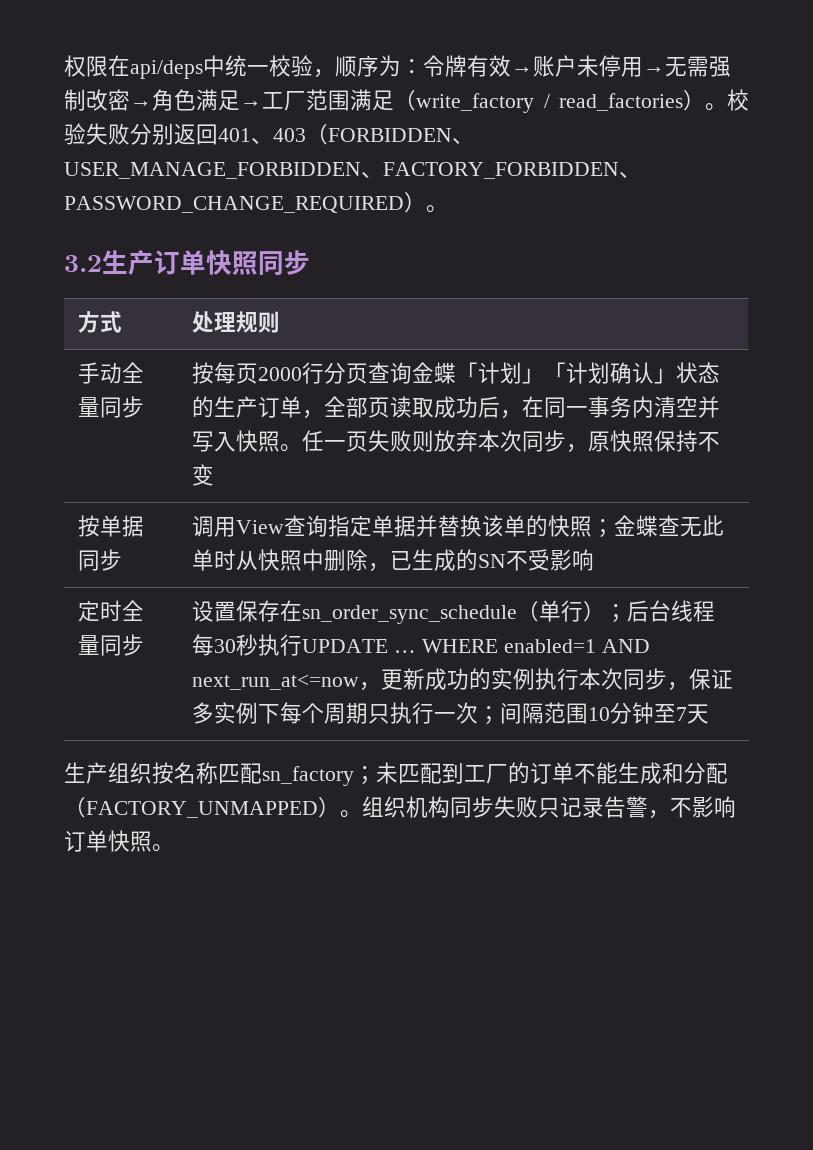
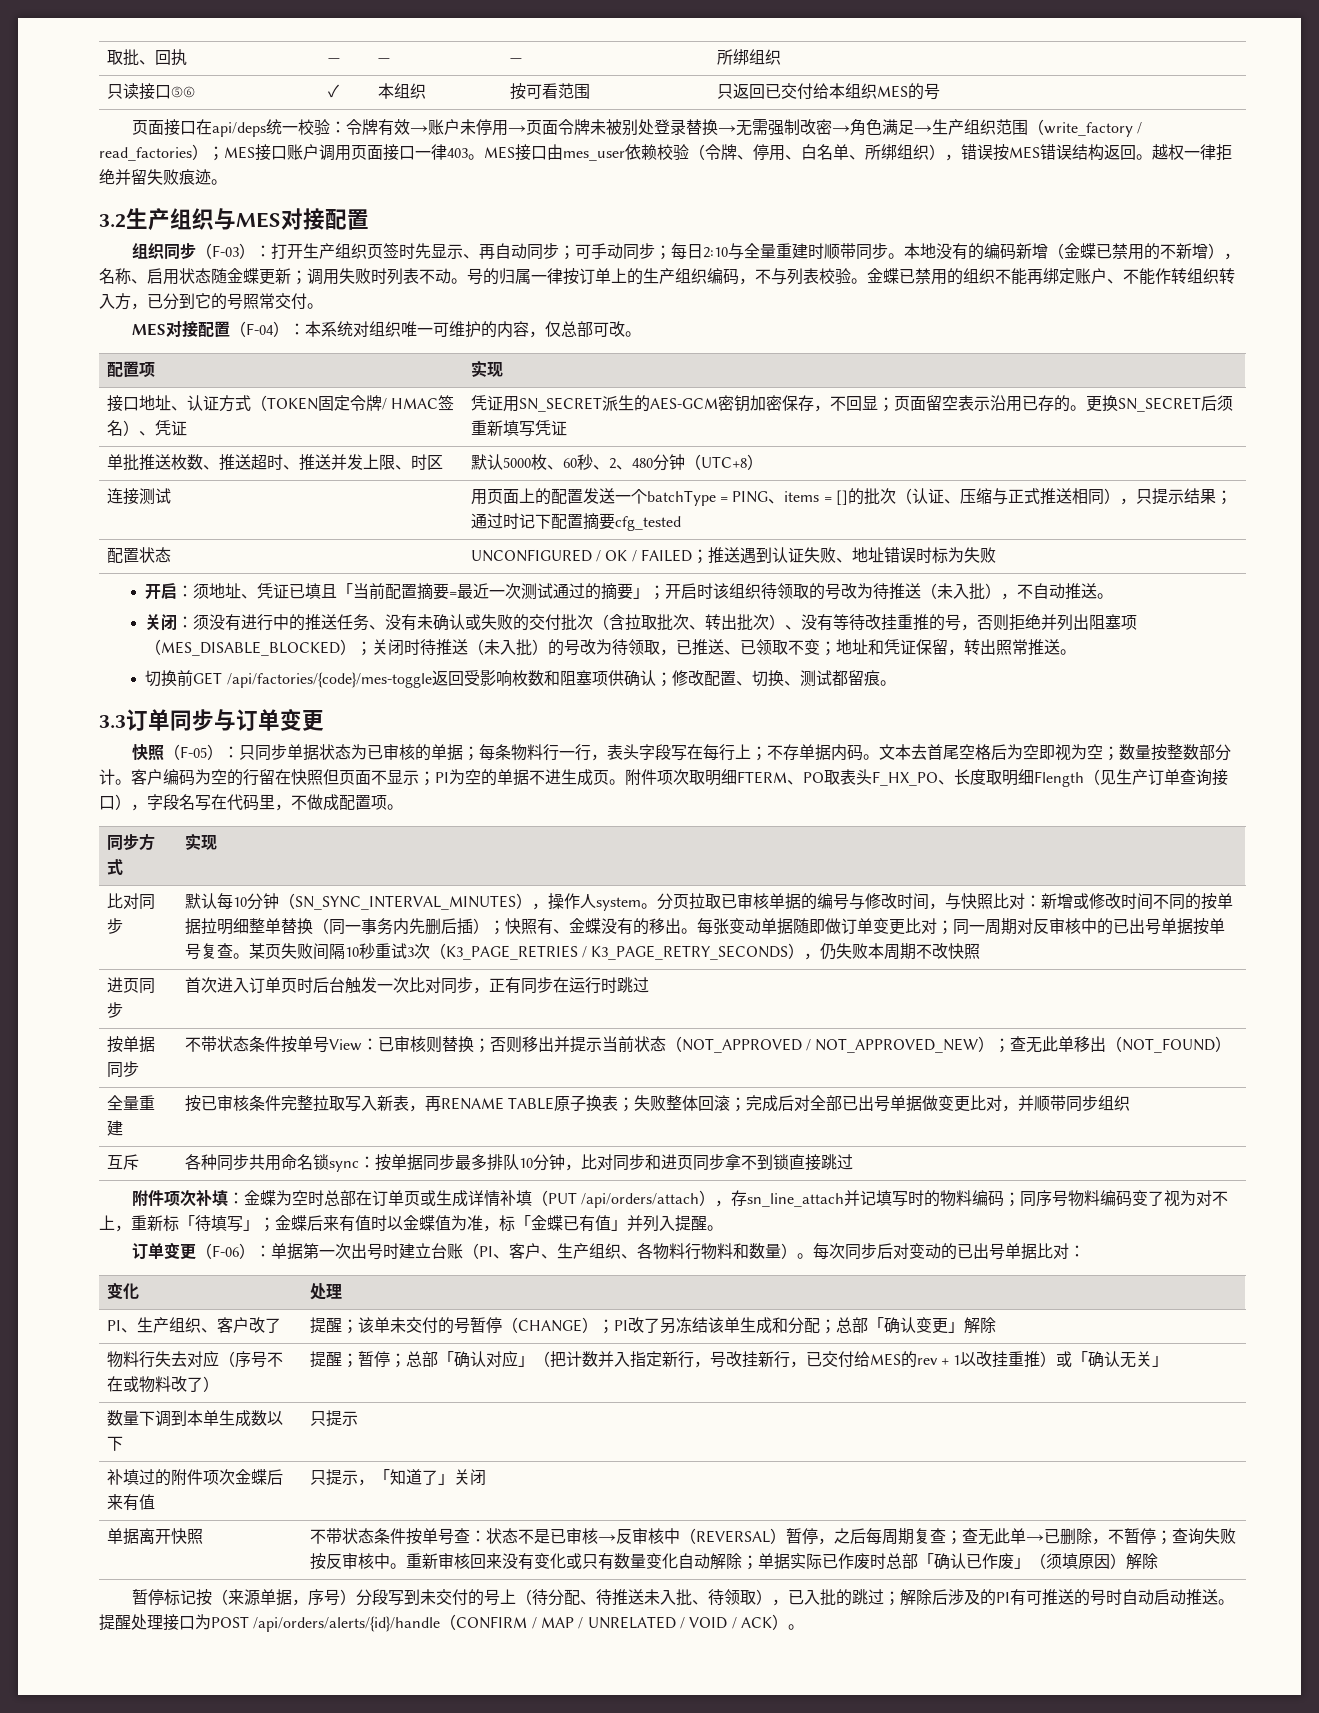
[64,55,401,79] 权限在api/deps中统一校验，顺序为 -> [106,49,187,66] [327,58,340,63] [377,58,390,63] [509,58,522,63] [716,49,781,65] [106,83,195,100] [327,84,339,98] [377,83,426,99] [509,83,590,100] [716,83,940,100] [131,119,330,137] 取批、回执 | — | — | — | 所绑组织 // 只读接口⑤⑥ | ✓ | 本组织 | 按可看范围 | 只返回已交付给本组织MES的号 // 页面接口在api/deps统一校验
(665, 70) none -> [525,119,736,136] 页面令牌未被别处登录替换→
[262,89,394,111] 工厂范围满足 -> [931,119,1028,135] 生产组织范围
[705,89,749,111] [64,123,474,145] [64,162,641,179] [64,192,448,213] [64,250,310,276] [78,311,123,333] [192,311,281,333] [78,362,145,384] [78,396,145,418] [192,362,721,384] [192,396,721,419] [192,430,721,453] [192,464,215,486] [78,515,145,537] [78,549,123,571] [192,515,725,538] [192,549,595,572] [78,600,145,622] [78,634,145,656] [192,600,716,624] [192,634,650,656] [192,668,734,691] [192,702,710,725] [64,762,728,786] [64,796,736,819] [64,830,152,852] 。校验失败分别返回401、403（FORBIDDEN、USER_MANAGE_FORBIDDEN、FACTORY_FORBIDDEN、PASSWORD_CHANGE_REQUIRED）。 // 3.2生产订单快照同步 // 方式 | 处理规则 // 手动全量同步 | 按每页2000行分页查询金蝶「计划」「计划确认」状态的生产订单，全部页读取成功后，在同一事务内清空并写入快照。任一页失败则放弃本次同步，原快照保持不变 // 按单据同步 | 调用View查询指定单据并替换该单的快照；金蝶查无此单时从快照中删除，已生成的SN不受影响 // 定时全量同步 | 设置保存在sn_order_sync_schedule（单行）；后台线程每30秒执行UPDATE … WHERE enabled=1 AND next_run_at<=now，更新成功的实例执行本次同步，保证多实例下每个周期只执行一次；间隔范围10分钟至7天 // 生产组织按名称匹配sn_factory；未匹配到工厂的订单不能生成和分配（FACTORY_UNMAPPED）。组织机构同步失败只记录告警，不影响订单快照 -> [208,144,1232,161] [99,169,227,185] [99,208,369,231] [131,243,1240,260] [99,268,1235,285] [99,293,323,310] [131,321,641,338] [106,361,155,378] [470,360,503,377] [106,395,455,412] [106,420,187,436] [470,395,1233,412] [470,420,567,437] [106,454,443,471] [470,454,763,471] [106,488,171,505] [470,488,1232,506] [470,513,681,531] [106,547,171,563] [470,547,996,564] [145,583,1114,600] [145,614,1138,631] [145,639,1077,656] [145,670,896,688] [99,709,324,731] [131,744,1231,761] [99,769,1228,787] [99,794,403,811] [106,833,155,851] [106,859,123,875] [184,833,217,850] [106,893,155,910] [106,918,123,934] [184,893,1233,911] [184,918,1225,935] [184,943,981,960] [106,977,155,994] [106,1002,123,1018] [184,977,649,994] [106,1036,155,1053] [106,1061,139,1078] [184,1036,1232,1053] [106,1095,155,1111] [106,1120,123,1136] [184,1095,1131,1112] [106,1154,139,1170] [184,1154,853,1172] [131,1190,1229,1208] [99,1215,723,1232] [131,1242,1085,1260] [106,1282,139,1299] [309,1283,342,1300] [106,1317,281,1333] [309,1317,996,1334] [106,1350,283,1368] [106,1376,219,1393] [309,1350,1169,1368] [106,1410,283,1427] [106,1436,123,1451] [309,1410,358,1427] [106,1469,283,1486] [106,1494,155,1511] [309,1469,486,1486] [106,1528,203,1545] [309,1528,1236,1545] [309,1553,1158,1570] [131,1589,1234,1606] [99,1614,788,1632] ；MES接口账户调用页面接口一律403。MES接口由mes_user依赖校验（令牌、停用、白名单、所绑组织），错误按MES错误结构返回。越权一律拒绝并留失败痕迹。 // 3.2生产组织与MES对接配置 // 组织同步（F-03）：打开生产组织页签时先显示、再自动同步；可手动同步；每日2:10与全量重建时顺带同步。本地没有的编码新增（金蝶已禁用的不新增），名称、启用状态随金蝶更新；调用失败时列表不动。号的归属一律按订单上的生产组织编码，不与列表校验。金蝶已禁用的组织不能再绑定账户、不能作转组织转入方，已分到它的号照常交付。 // MES对接配置（F-04）：本系统对组织唯一可维护的内容，仅总部可改。 // 配置项 | 实现 // 接口地址、认证方式（TOKEN固定令牌/ HMAC签名）、凭证 | 凭证用SN_SECRET派生的AES-GCM密钥加密保存，不回显；页面留空表示沿用已存的。更换SN_SECRET后须重新填写凭证 // 单批推送枚数、推送超时、推送并发上限、时区 | 默认5000枚、60秒、2、480分钟（UTC+8） // 连接测试 | 用页面上的配置发送一个batchType = PING、items = []的批次（认证、压缩与正式推送相同），只提示结果；通过时记下配置摘要cfg_tested // 配置状态 | UNCONFIGURED / OK / FAILED；推送遇到认证失败、地址错误时标为失败 // 开启：须地址、凭证已填且「当前配置摘要=最近一次测试通过的摘要」；开启时该组织待领取的号改为待推送（未入批），不自动推送。 // 关闭：须没有进行中的推送任务、没有未确认或失败的交付批次（含拉取批次、转出批次）、没有等待改挂重推的号，否则拒绝并列出阻塞项（MES_DISABLE_BLOCKED）；关闭时待推送（未入批）的号改为待领取，已推送、已领取不变；地址和凭证保留，转出照常推送。 // 切换前GET /api/factories/{code}/mes-toggle返回受影响枚数和阻塞项供确认；修改配置、切换、测试都留痕。 // 3.3订单同步与订单变更 // 快照（F-05）：只同步单据状态为已审核的单据；每条物料行一行，表头字段写在每行上；不存单据内码。文本去首尾空格后为空即视为空；数量按整数部分计。客户编码为空的行留在快照但页面不显示；PI为空的单据不进生成页。附件项次取明细FTERM、PO取表头F_HX_PO、长度取明细Flength（见生产订单查询接口），字段名写在代码里，不做成配置项。 // 同步方式 | 实现 // 比对同步 | 默认每10分钟（SN_SYNC_INTERVAL_MINUTES），操作人system。分页拉取已审核单据的编号与修改时间，与快照比对：新增或修改时间不同的按单据拉明细整单替换（同一事务内先删后插）；快照有、金蝶没有的移出。每张变动单据随即做订单变更比对；同一周期对反审核中的已出号单据按单号复查。某页失败间隔10秒重试3次（K3_PAGE_RETRIES / K3_PAGE_RETRY_SECONDS），仍失败本周期不改快照 // 进页同步 | 首次进入订单页时后台触发一次比对同步，正有同步在运行时跳过 // 按单据同步 | 不带状态条件按单号View：已审核则替换；否则移出并提示当前状态（NOT_APPROVED / NOT_APPROVED_NEW）；查无此单移出（NOT_FOUND） // 全量重建 | 按已审核条件完整拉取写入新表，再RENAME TABLE原子换表；失败整体回滚；完成后对全部已出号单据做变更比对，并顺带同步组织 // 互斥 | 各种同步共用命名锁sync：按单据同步最多排队10分钟，比对同步和进页同步拿不到锁直接跳过 // 附件项次补填：金蝶为空时总部在订单页或生成详情补填（PUT /api/orders/attach），存sn_line_attach并记填写时的物料编码；同序号物料编码变了视为对不上，重新标「待填写」；金蝶后来有值时以金蝶值为准，标「金蝶已有值」并列入提醒。 // 订单变更（F-06）：单据第一次出号时建立台账（PI、客户、生产组织、各物料行物料和数量）。每次同步后对变动的已出号单据比对： // 变化 | 处理 // PI、生产组织、客户改了 | 提醒；该单未交付的号暂停（CHANGE）；PI改了另冻结该单生成和分配；总部「确认变更」解除 // 物料行失去对应（序号不在或物料改了） | 提醒；暂停；总部「确认对应」（把计数并入指定新行，号改挂新行，已交付给MES的rev + 1以改挂重推）或「确认无关」 // 数量下调到本单生成数以下 | 只提示 // 补填过的附件项次金蝶后来有值 | 只提示，「知道了」关闭 // 单据离开快照 | 不带状态条件按单号查：状态不是已审核→反审核中（REVERSAL）暂停，之后每周期复查；查无此单→已删除，不暂停；查询失败按反审核中。重新审核回来没有变化或只有数量变化自动解除；单据实际已作废时总部「确认已作废」（须填原因）解除 // 暂停标记按（来源单据，序号）分段写到未交付的号上（待分配、待推送未入批、待领取），已入批的跳过；解除后涉及的PI有可推送的号时自动启动推送。提醒处理接口为POST /api/orders/alerts/{id}/handle（CONFIRM / MAP / UNRELATED / VOID / ACK）

